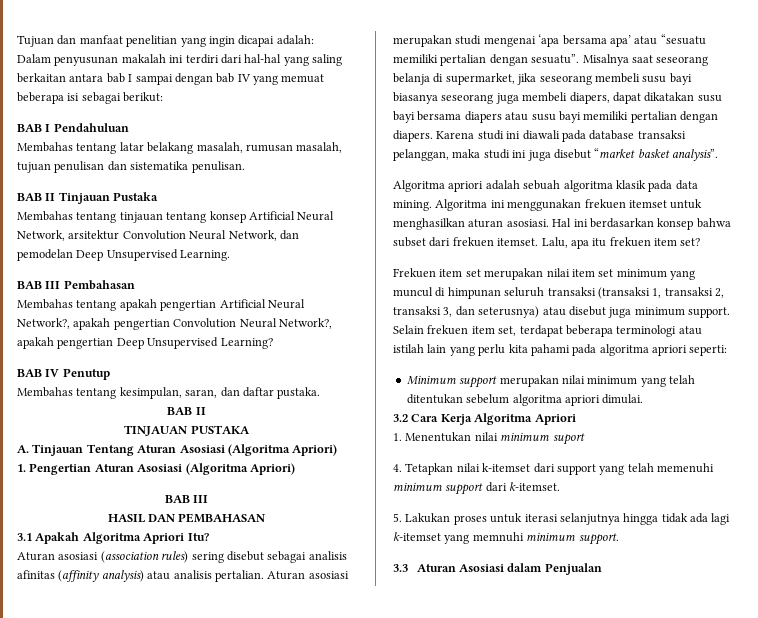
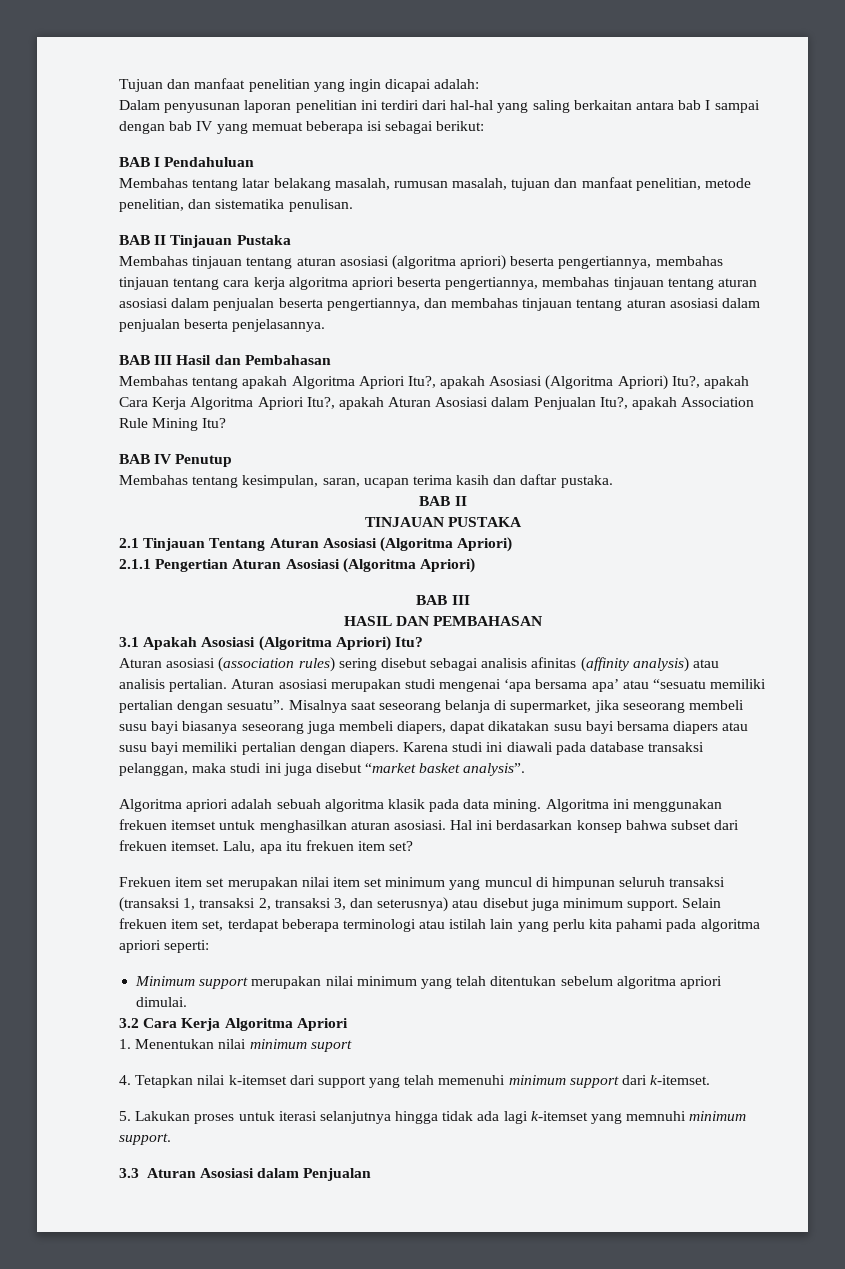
[121,54,166,63] makalah -> [244,100,357,113] laporan penelitian
[54,161,105,173] penulisan -> [554,177,752,191] [119,199,184,212] dan manfaat penelitian, metode penelitian,
[76,211,335,223] [17,230,299,241] [17,249,231,261] [17,281,61,289] tentang tinjauan tentang konsep Artificial Neural Network, arsitektur Convolution Neural Network, dan pemodelan Deep Unsupervised Learning. // BAB III -> [192,255,723,270] [119,277,758,290] [119,298,761,311] [119,319,326,332] [119,355,241,365] tinjauan tentang aturan asosiasi (algoritma apriori) beserta pengertiannya, membahas tinjauan tentang cara kerja algoritma apriori beserta pengertiannya, membahas tinjauan tentang aturan asosiasi dalam penjualan beserta pengertiannya, dan membahas tinjauan tentang aturan asosiasi dalam penjualan beserta penjelasannya. // BAB III Hasil dan
[160,299,305,311] [17,318,332,330] [17,337,273,349] pengertian Artificial Neural Network?, apakah pengertian Convolution Neural Network?, apakah pengertian Deep Unsupervised Learning? -> [291,375,750,390] [119,397,755,410] [119,418,227,431] Algoritma Apriori Itu?, apakah Asosiasi (Algoritma Apriori) Itu?, apakah Cara Kerja Algoritma Apriori Itu?, apakah Aturan Asosiasi dalam Penjualan Itu?, apakah Association Rule Mining Itu?
(218, 393) none -> [363,475,490,488] ucapan terima kasih
[17,445,29,453] A. -> [119,538,139,548] 2.1
[17,464,26,472] 1. -> [119,559,151,569] 2.1.1
[82,532,185,544] Algoritma Apriori -> [201,636,391,651] Asosiasi (Algoritma Apriori)

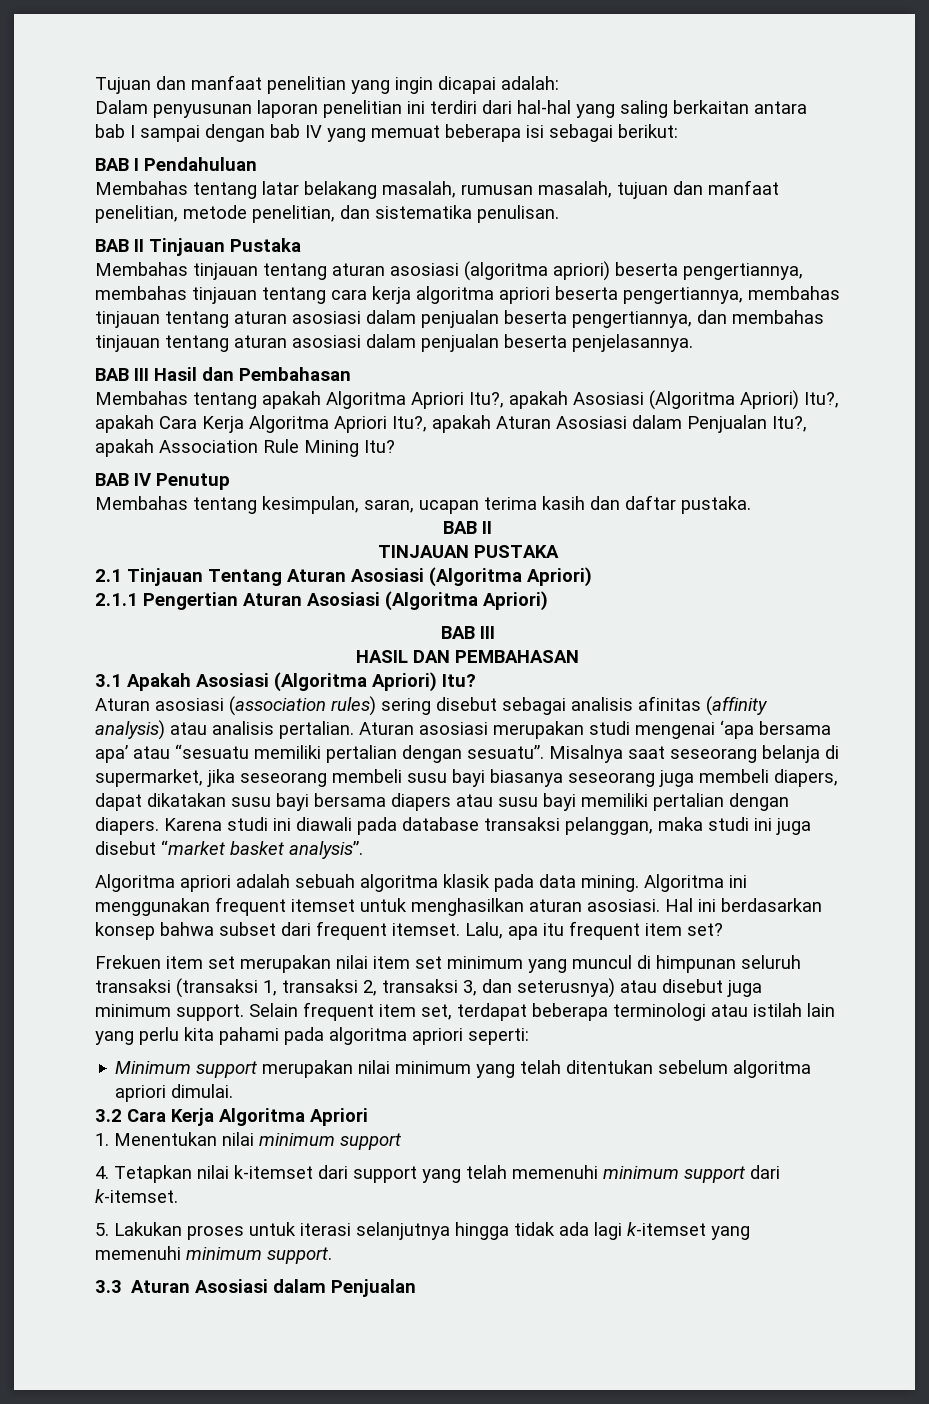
[119,819,167,830] frekuen -> [215,897,286,916] frequent
[119,840,167,851] frekuen -> [316,921,387,940] frequent
[305,840,354,851] frekuen -> [569,921,640,940] frequent
[119,918,167,929] frekuen -> [303,1002,374,1021] frequent
[310,1040,352,1052] suport -> [340,1133,401,1150] support
[626,1111,687,1121] memnuhi -> [95,1246,181,1260] memenuhi

